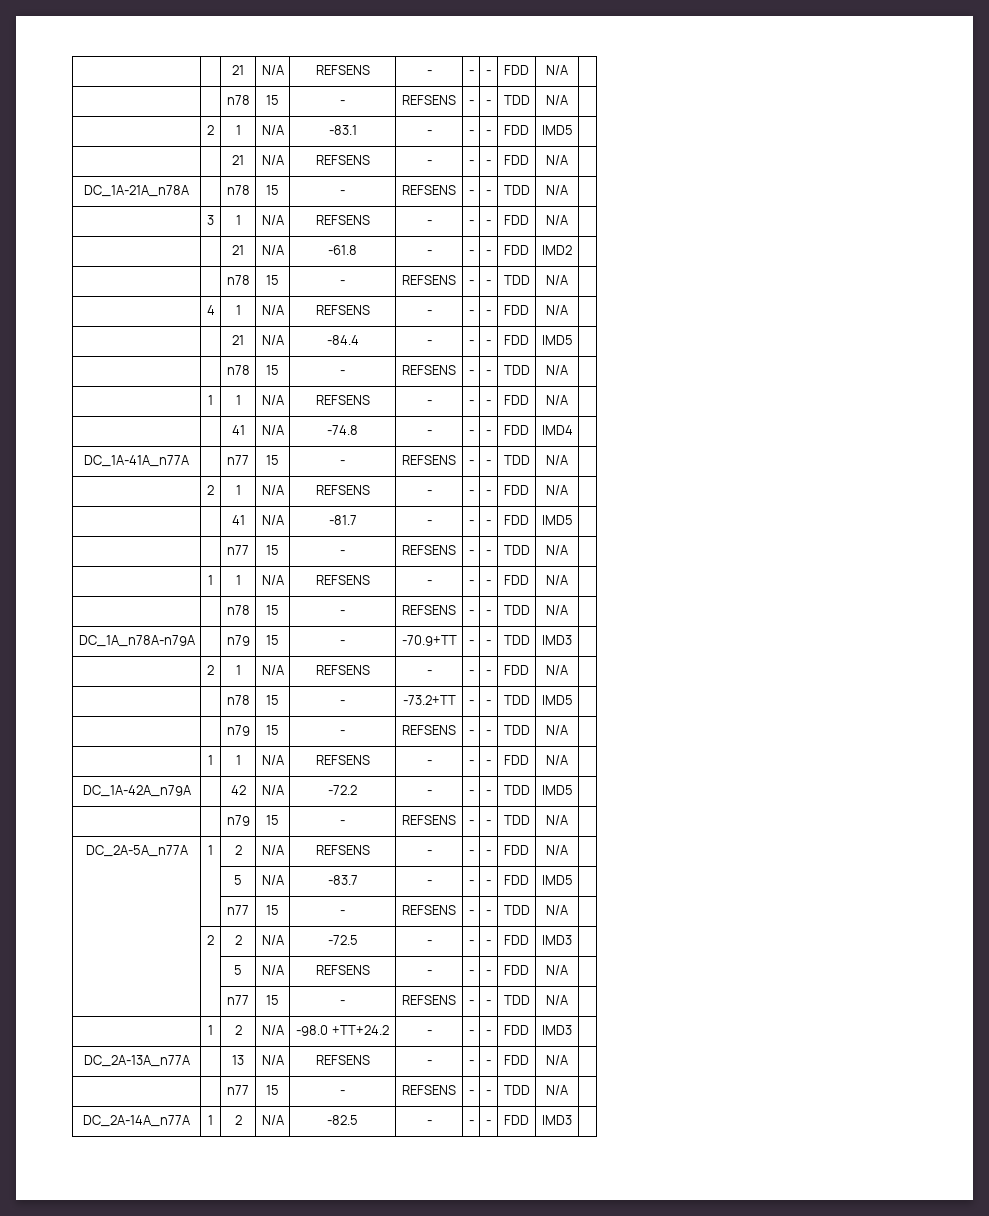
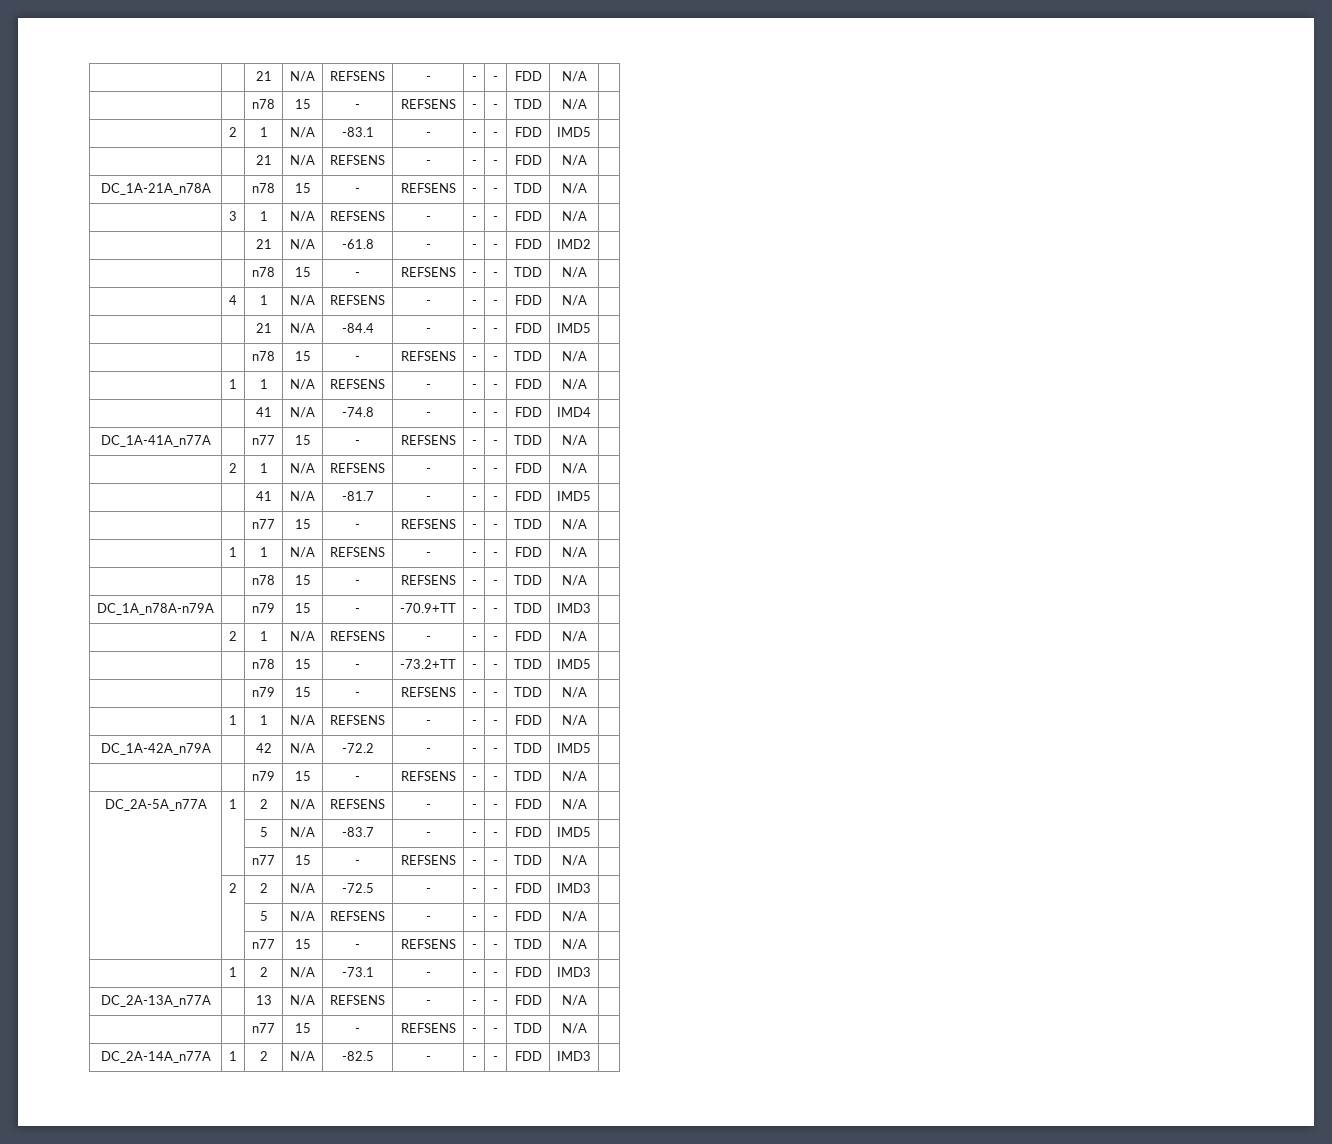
[296,1025,389,1036] -98.0 +TT+24.2 -> [341,967,374,977] -73.1

